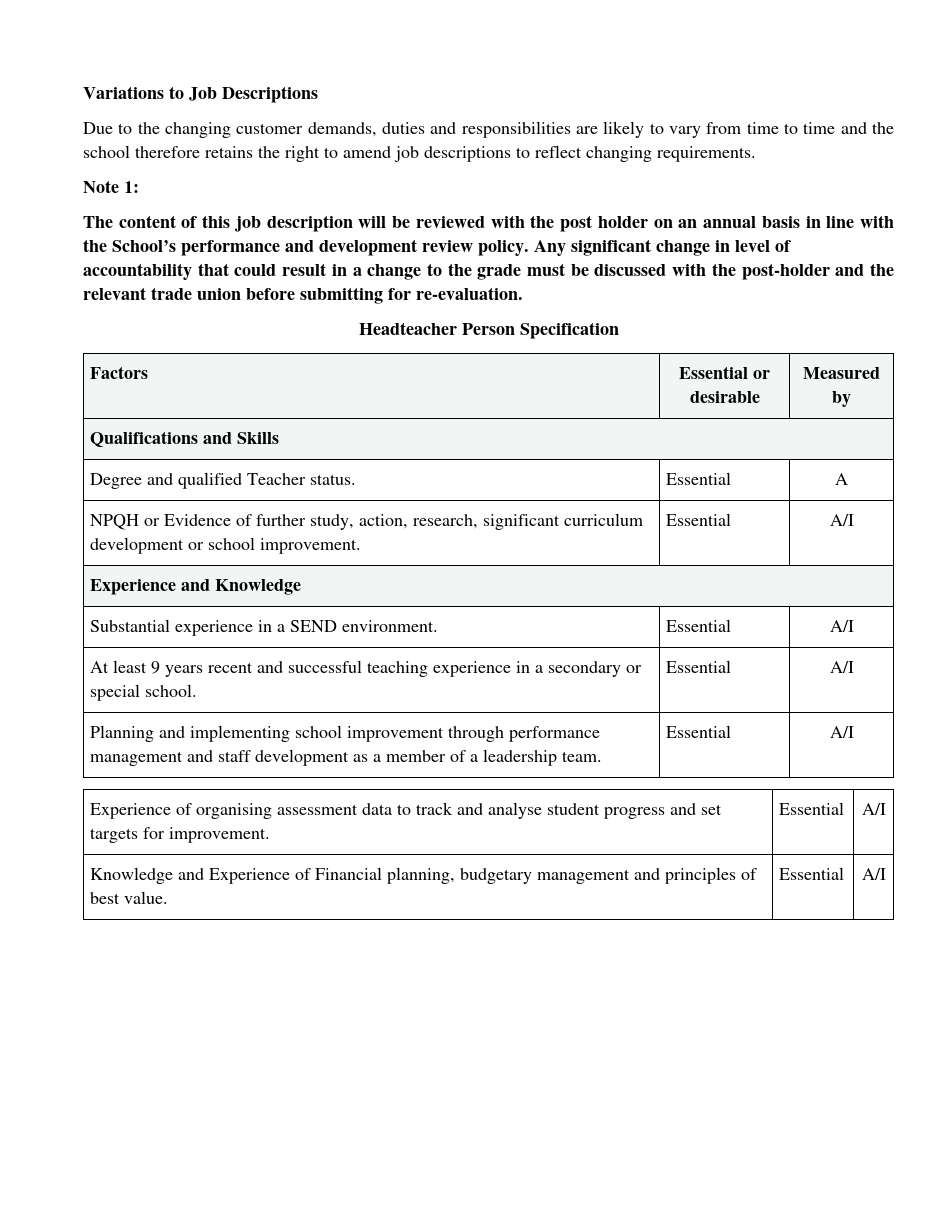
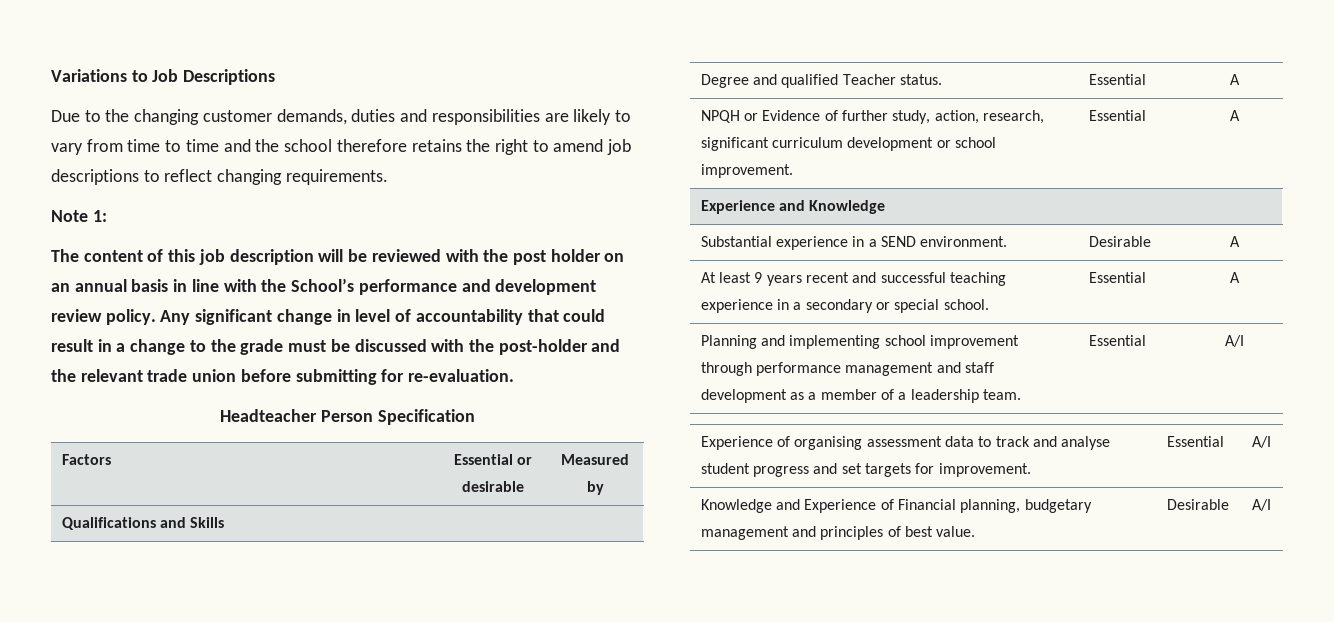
[829,514,854,526] A/I -> [1229,110,1240,121] A
[666,619,732,632] [829,620,854,632] Essential | A/I -> [1088,236,1151,247] [1229,236,1240,247] Desirable | A
[829,661,854,673] A/I -> [1229,272,1240,283] A
[779,867,845,880] Essential -> [1166,499,1229,510] Desirable

